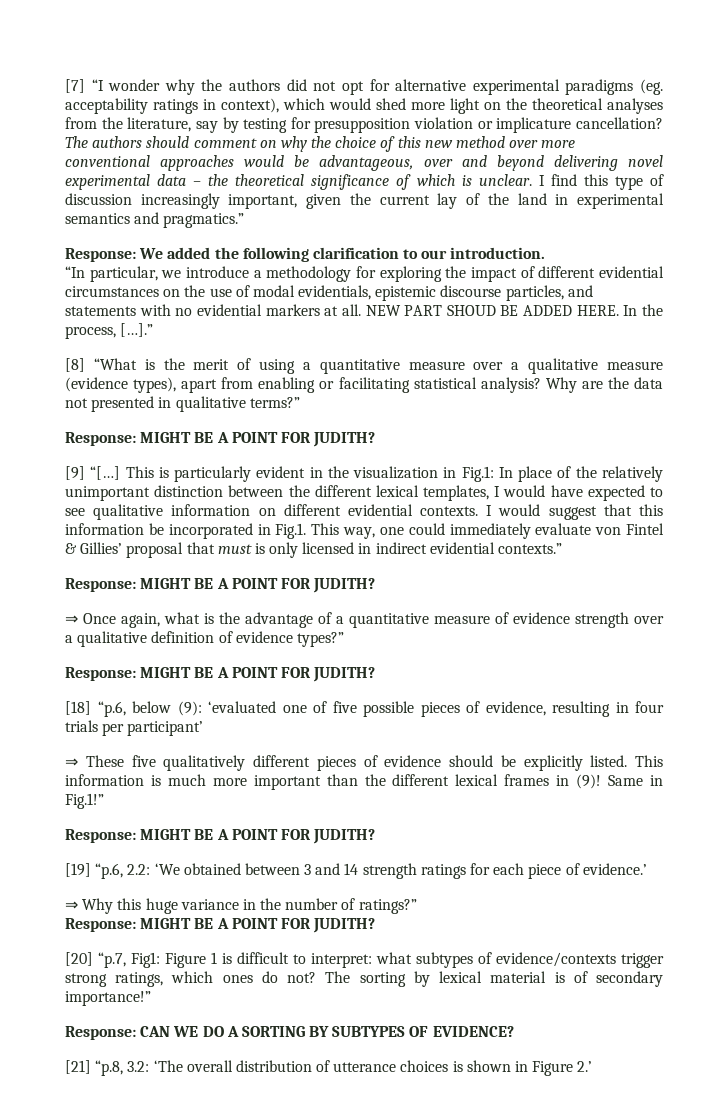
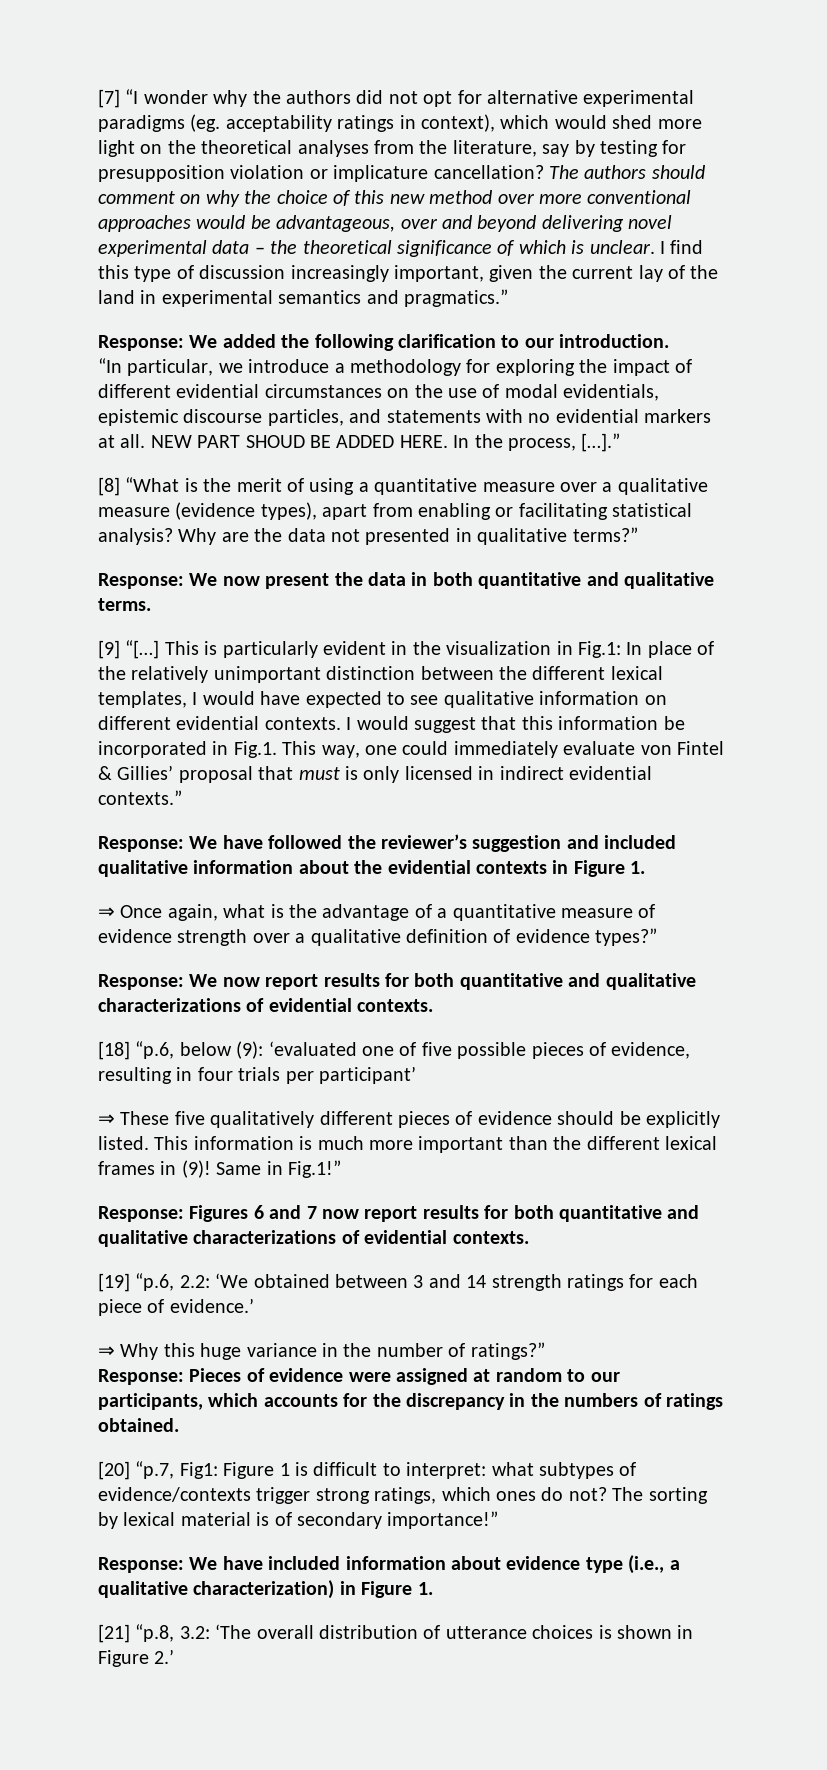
[140,432,376,447] MIGHT BE A POINT FOR JUDITH? -> [189,572,714,589] [98,598,151,611] We now present the data in both quantitative and qualitative terms.
[140,578,376,593] MIGHT BE A POINT FOR JUDITH? -> [189,834,677,852] [98,860,646,877] We have followed the reviewer’s suggestion and included qualitative information about the evidential contexts in Figure 1.
[140,667,376,682] MIGHT BE A POINT FOR JUDITH? -> [189,973,696,990] [98,998,434,1012] We now report results for both quantitative and qualitative characterizations of evidential contexts.
[140,829,376,844] MIGHT BE A POINT FOR JUDITH? -> [189,1205,700,1222] [98,1230,529,1247] Figures 6 and 7 now report results for both quantitative and qualitative characterizations of evidential contexts.
[140,918,376,933] MIGHT BE A POINT FOR JUDITH? -> [189,1368,620,1385] [98,1393,723,1410] [98,1418,179,1432] Pieces of evidence were assigned at random to our participants, which accounts for the discrepancy in the numbers of ratings obtained.
[140,1026,514,1037] CAN WE DO A SORTING BY SUBTYPES OF EVIDENCE? -> [189,1555,680,1574] [98,1580,433,1599] We have included information about evidence type (i.e., a qualitative characterization) in Figure 1.

